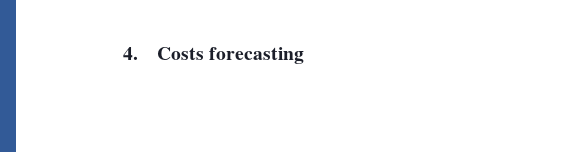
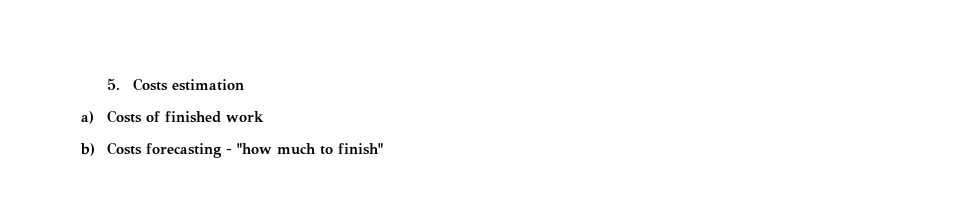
[122,47,305,64] 4. Costs forecasting -> [107,78,245,91] [81,110,265,124] [80,142,384,158] 5. Costs estimation // a) Costs of finished work // b) Costs forecasting - "how much to finish"

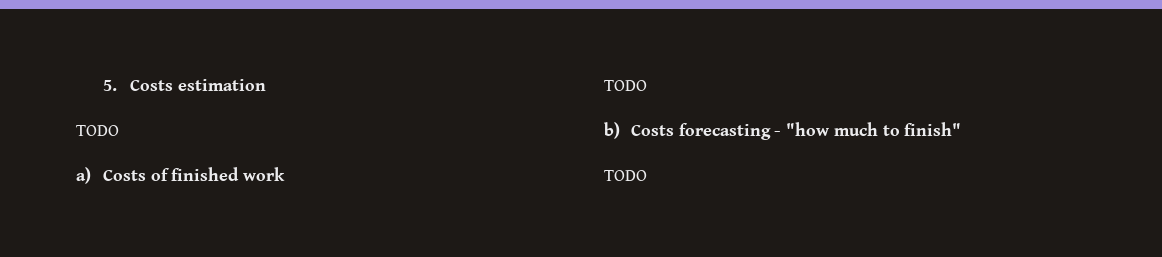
(245, 85) none -> [76,125,119,136] // TODO
(265, 116) none -> [604,80,647,91] // TODO
(384, 149) none -> [604,170,647,181] // TODO

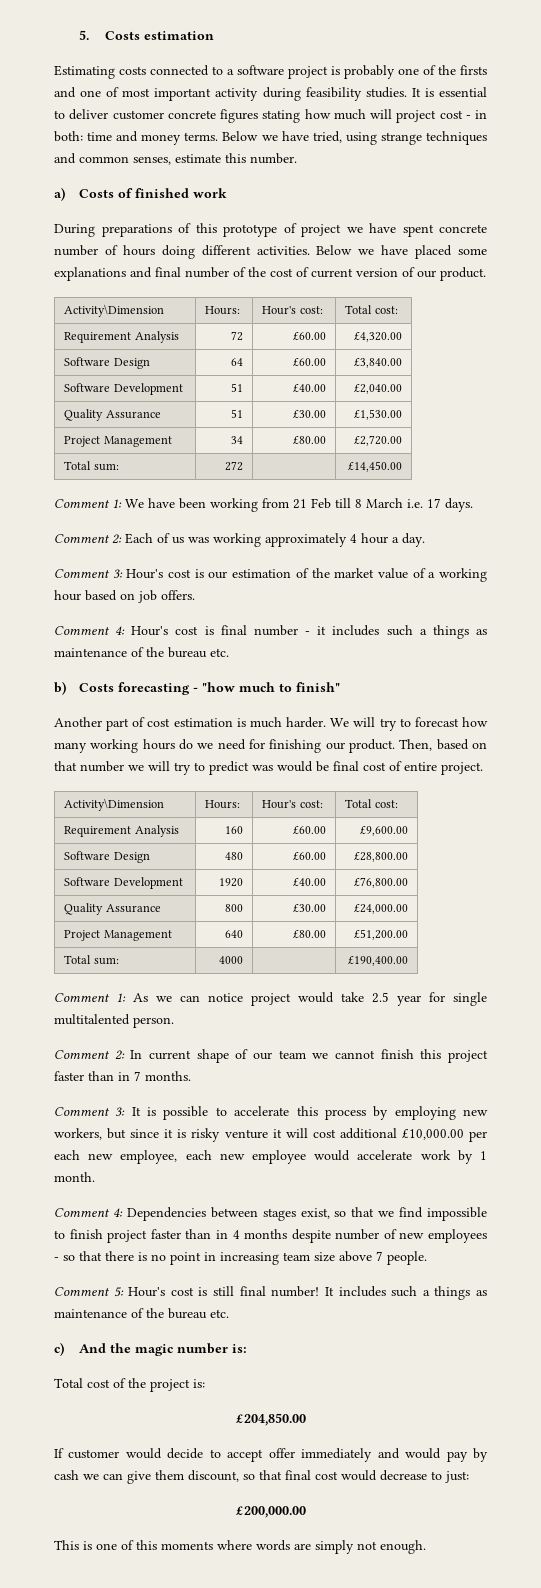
[76,125,119,136] TODO -> [54,65,487,79] [54,87,487,101] [54,109,487,123] [54,131,487,145] [54,153,297,165] Estimating costs connected to a software project is probably one of the firsts and one of most important activity during feasibility studies. It is essential to deliver customer concrete figures stating how much will project cost - in both: time and money terms. Below we have tried, using strange techniques and common senses, estimate this number.
[604,80,647,91] TODO -> [54,223,487,237] [54,245,487,259] [54,267,486,281] [64,304,165,317] [205,306,241,315] [262,306,323,315] [345,305,398,314] [64,331,179,343] [230,331,243,341] [292,332,326,340] [353,332,402,342] [64,357,150,369] [230,358,243,366] [292,358,326,366] [353,358,402,368] [64,383,183,395] [230,383,243,392] [292,384,326,392] [353,384,402,394] [64,409,161,421] [230,409,243,418] [292,410,326,418] [353,409,402,420] [64,436,172,447] [230,436,243,444] [292,436,326,444] [353,435,402,446] [64,461,119,471] [224,461,243,471] [347,461,402,472] [54,498,473,512] [54,533,425,547] [54,568,487,582] [54,590,195,603] [54,625,487,639] [54,647,229,658] During preparations of this prototype of project we have spent concrete number of hours doing different activities. Below we have placed some explanations and final number of the cost of current version of our product. // Activity\Dimension | Hours: | Hour's cost: | Total cost: // Requirement Analysis | 72 | £60.00 | £4,320.00 // Software Design | 64 | £60.00 | £3,840.00 // Software Development | 51 | £40.00 | £2,040.00 // Quality Assurance | 51 | £30.00 | £1,530.00 // Project Management | 34 | £80.00 | £2,720.00 // Total sum: | 272 | | £14,450.00 // Comment 1: We have been working from 21 Feb till 8 March i.e. 17 days. // Comment 2: Each of us was working approximately 4 hour a day. // Comment 3: Hour's cost is our estimation of the market value of a working hour based on job offers. // Comment 4: Hour's cost is final number - it includes such a things as maintenance of the bureau etc.
[604,170,647,181] TODO -> [54,717,488,731] [54,739,487,753] [54,761,483,775] [64,798,165,811] [205,800,241,809] [262,800,323,809] [345,799,398,808] [64,825,179,837] [224,826,243,834] [292,826,326,834] [359,826,408,836] [64,851,150,863] [224,852,243,860] [292,852,326,860] [353,852,408,862] [64,877,183,889] [218,878,243,887] [292,878,326,886] [353,877,408,888] [64,903,161,915] [224,904,243,912] [292,904,326,912] [353,904,408,914] [64,930,172,941] [224,930,243,938] [292,930,326,938] [353,929,408,940] [64,955,119,965] [218,956,243,964] [347,956,408,966] [54,992,487,1006] [54,1014,174,1028] [54,1049,489,1063] [54,1071,191,1081] [54,1106,489,1120] [54,1128,487,1142] [54,1150,487,1164] [54,1172,95,1182] [54,1207,487,1221] [54,1229,487,1243] [54,1251,427,1265] [54,1286,488,1300] [54,1308,229,1319] [54,1342,248,1356] [54,1378,205,1392] [235,1413,306,1426] [54,1448,488,1462] [54,1470,469,1484] [235,1506,306,1518] [54,1540,426,1554] Another part of cost estimation is much harder. We will try to forecast how many working hours do we need for finishing our product. Then, based on that number we will try to predict was would be final cost of entire project. // Activity\Dimension | Hours: | Hour's cost: | Total cost: // Requirement Analysis | 160 | £60.00 | £9,600.00 // Software Design | 480 | £60.00 | £28,800.00 // Software Development | 1920 | £40.00 | £76,800.00 // Quality Assurance | 800 | £30.00 | £24,000.00 // Project Management | 640 | £80.00 | £51,200.00 // Total sum: | 4000 | | £190,400.00 // Comment 1: As we can notice project would take 2.5 year for single multitalented person. // Comment 2: In current shape of our team we cannot finish this project faster than in 7 months. // Comment 3: It is possible to accelerate this process by employing new workers, but since it is risky venture it will cost additional £10,000.00 per each new employee, each new employee would accelerate work by 1 month. // Comment 4: Dependencies between stages exist, so that we find impossible to finish project faster than in 4 months despite number of new employees - so that there is no point in increasing team size above 7 people. // Comment 5: Hour's cost is still final number! It includes such a things as maintenance of the bureau etc. // c) And the magic number is: // Total cost of the project is: // £204,850.00 // If customer would decide to accept offer immediately and would pay by cash we can give them discount, so that final cost would decrease to just: // £200,000.00 // This is one of this moments where words are simply not enough.

